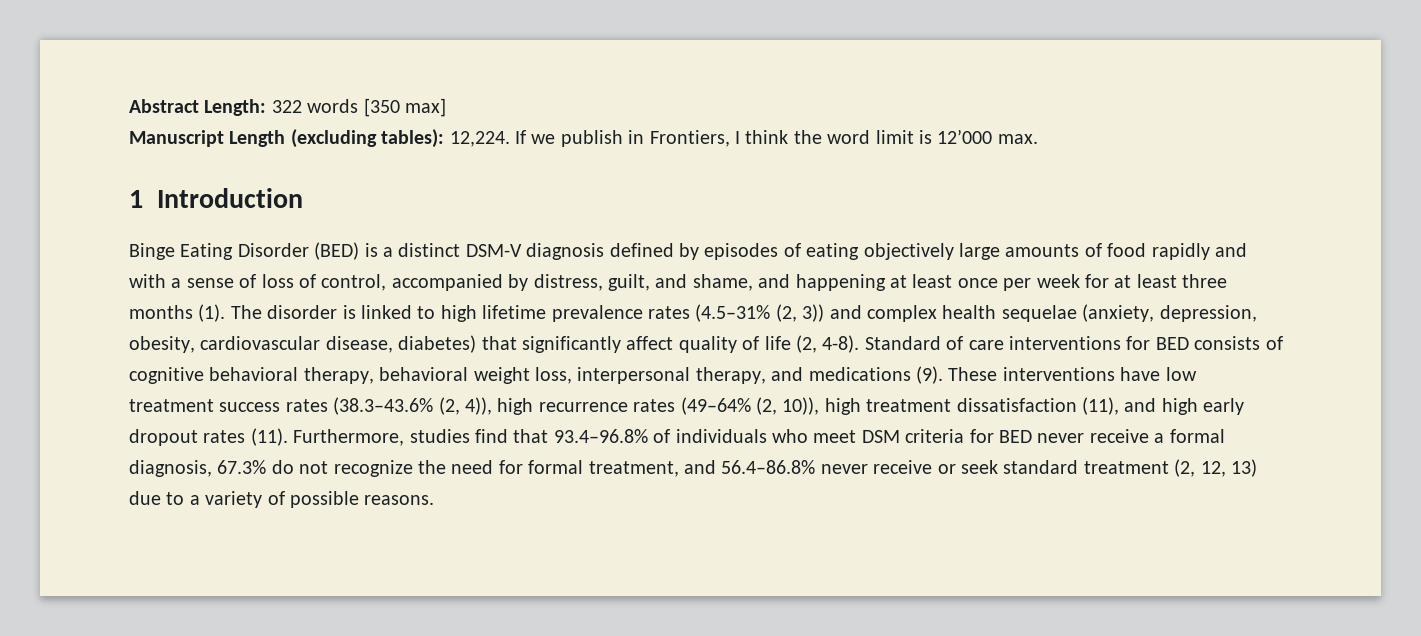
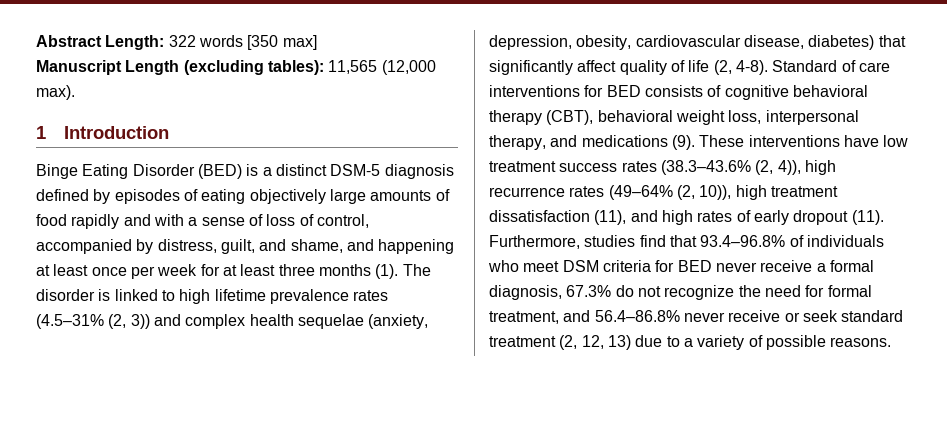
[449,129,1038,147] 12,224. If we publish in Frontiers, I think the word limit is 12’000 max. -> [328,60,436,75] [36,85,75,100] 11,565 (12,000 max).
[465,244,522,257] DSM-V -> [330,164,381,176] DSM-5
[303,367,374,384] therapy, -> [489,110,594,125] therapy (CBT),
(1198, 406) none -> [697,210,751,222] rates of
[203,430,246,443] rates -> (849, 217) none

